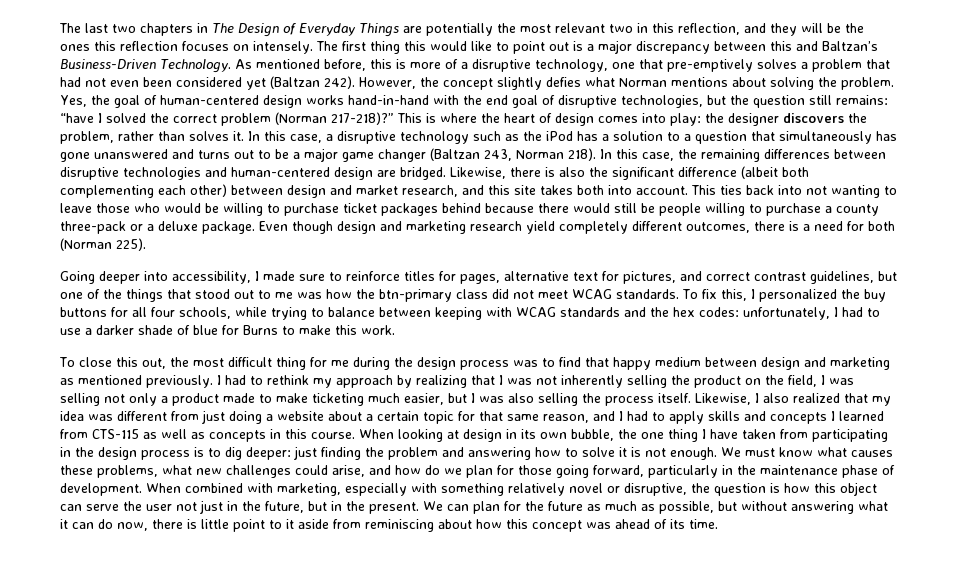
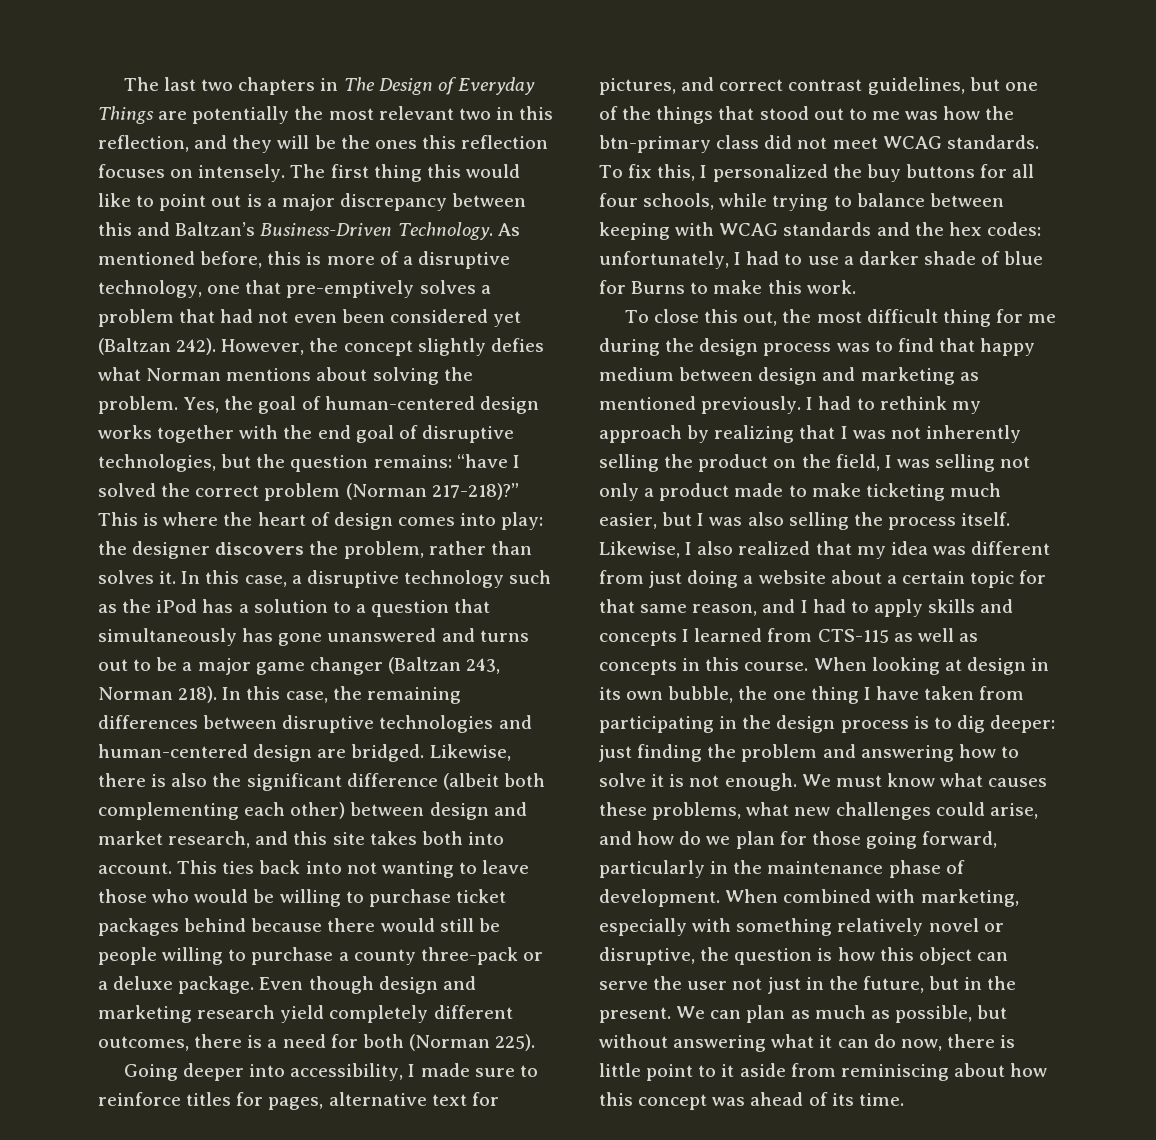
[348,95,429,105] hand-in-hand -> [157,425,235,443] together
[809,95,832,105] still -> (369, 463) none
[504,501,583,511] for the future -> (786, 1014) none

